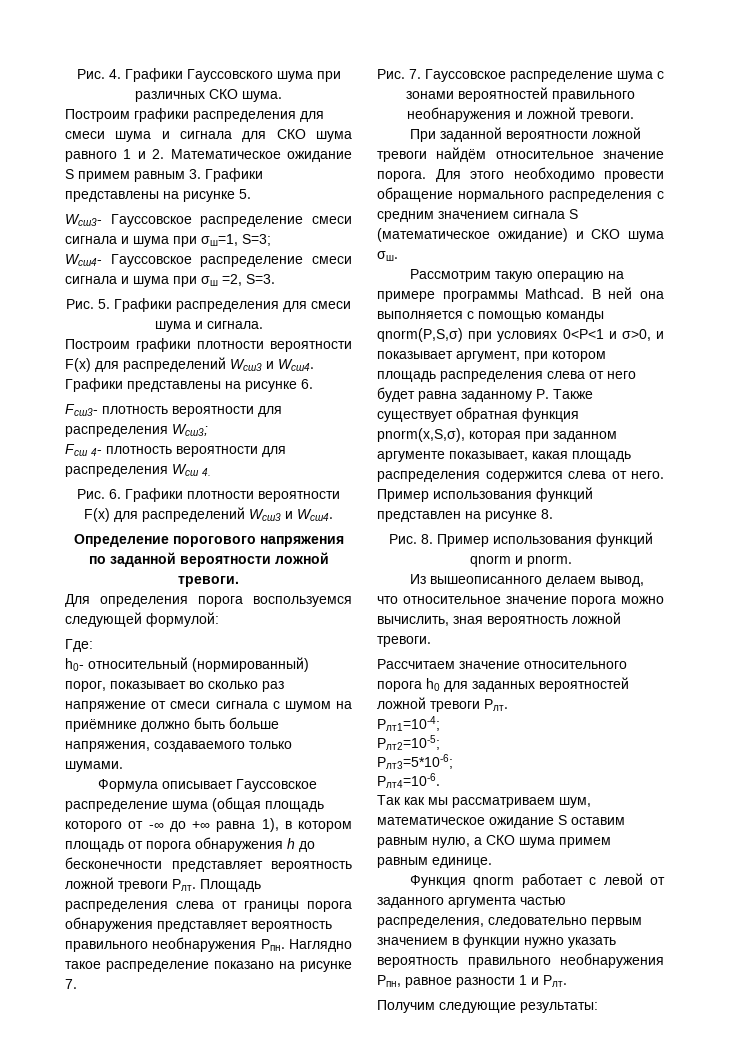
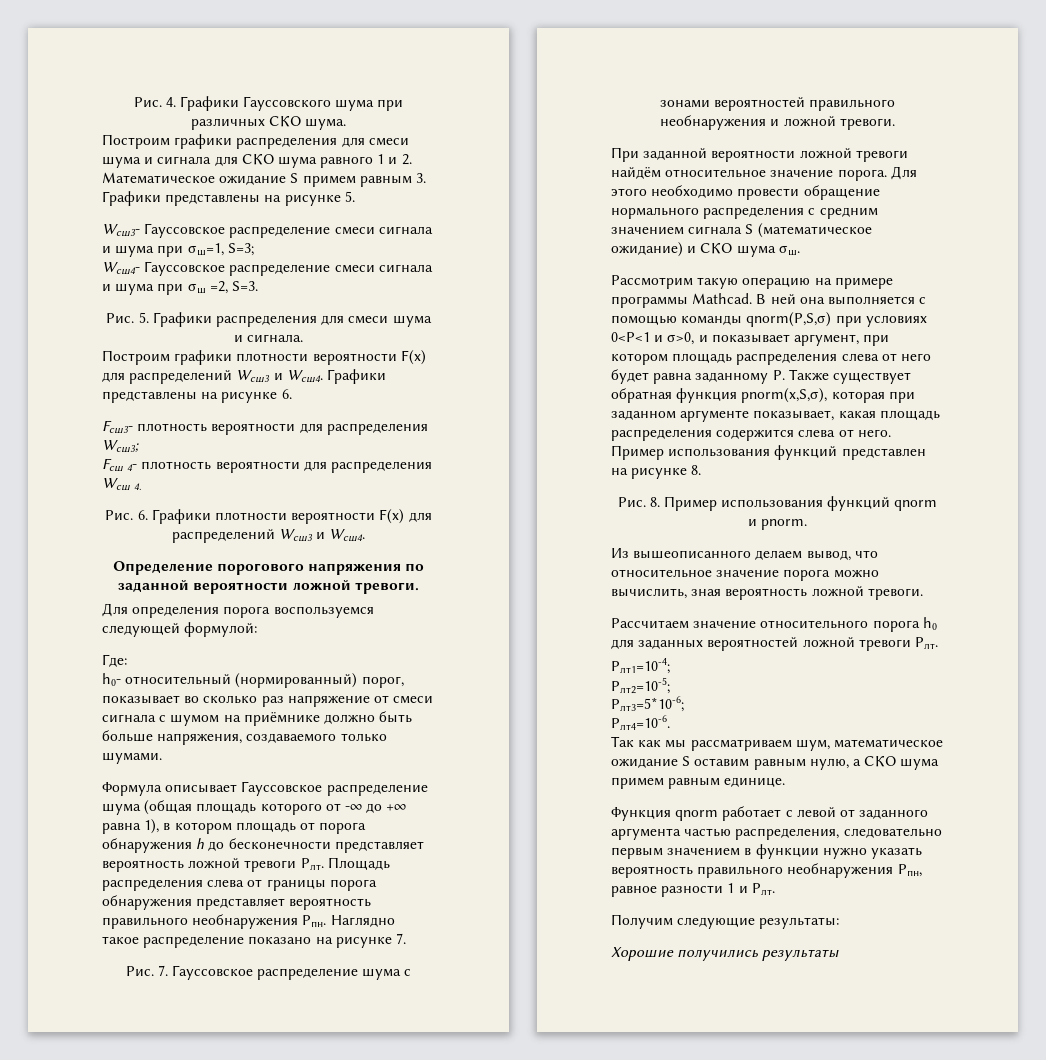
(598, 1007) none -> [611,947,840,961] // Хорошие получились результаты

